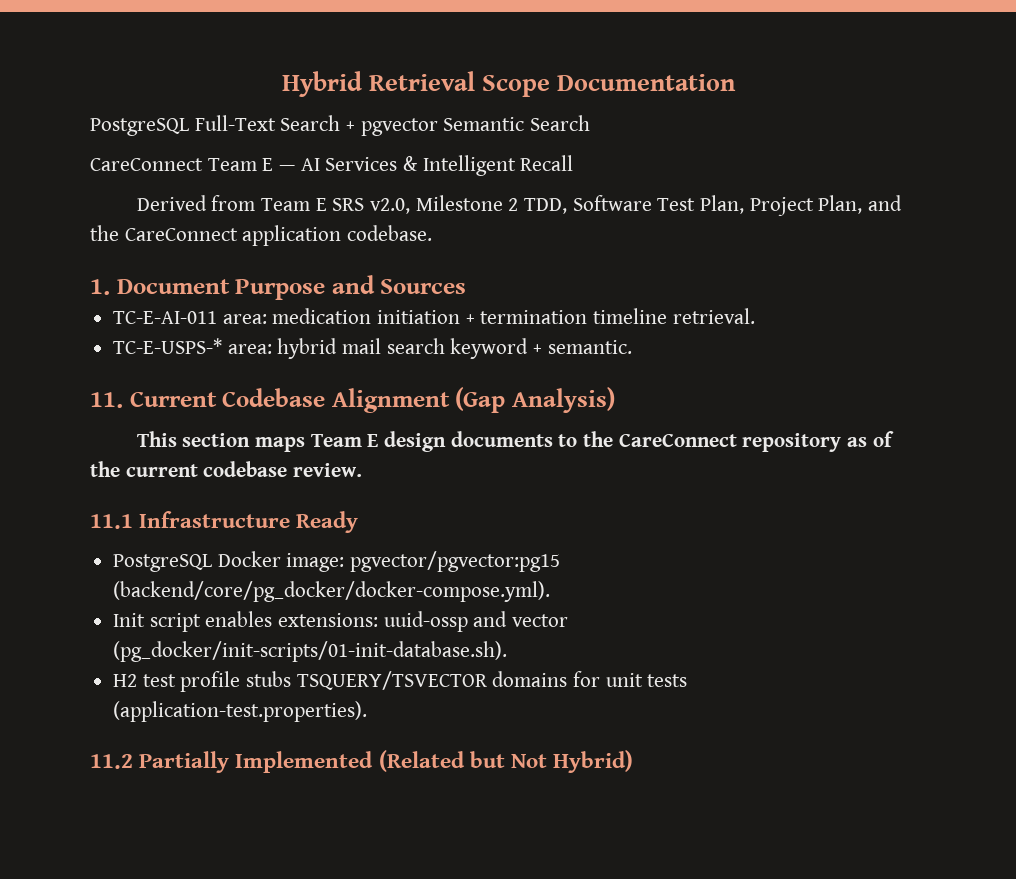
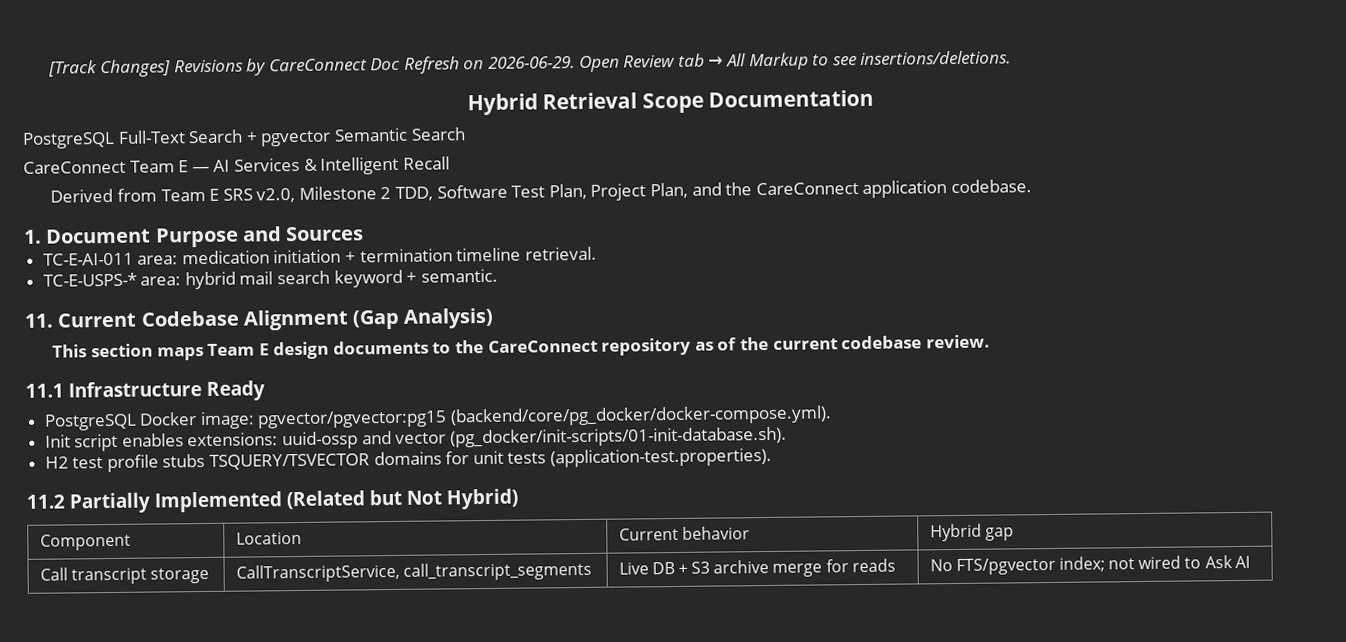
(281, 84) none -> [48,50,1012,78] [Track Changes] Revisions by CareConnect Doc Refresh on 2026-06-29. Open Review tab → All Markup to see insertions/deletions. //
(634, 761) none -> [39,533,131,551] [235,531,302,545] [618,526,750,541] [929,523,1014,542] [39,567,209,585] [235,561,592,583] [618,558,896,577] [929,555,1250,576] // Component | Location | Current behavior | Hybrid gap // Call transcript storage | CallTranscriptService, call_transcript_segments | Live DB + S3 archive merge for reads | No FTS/pgvector index; not wired to Ask AI

